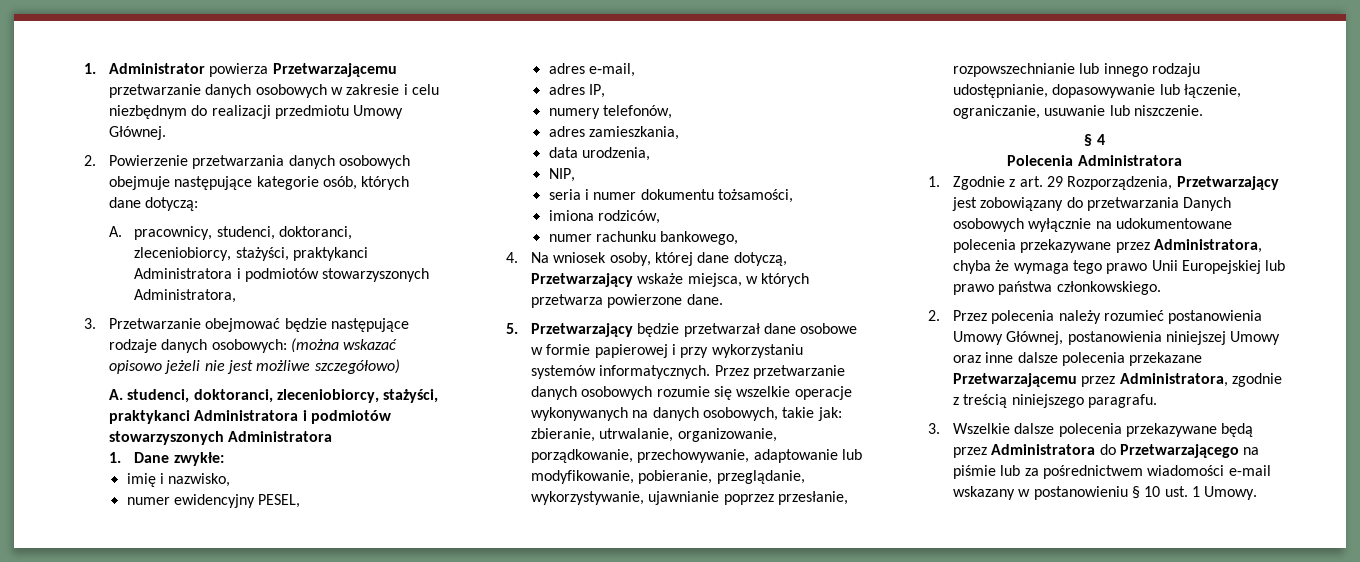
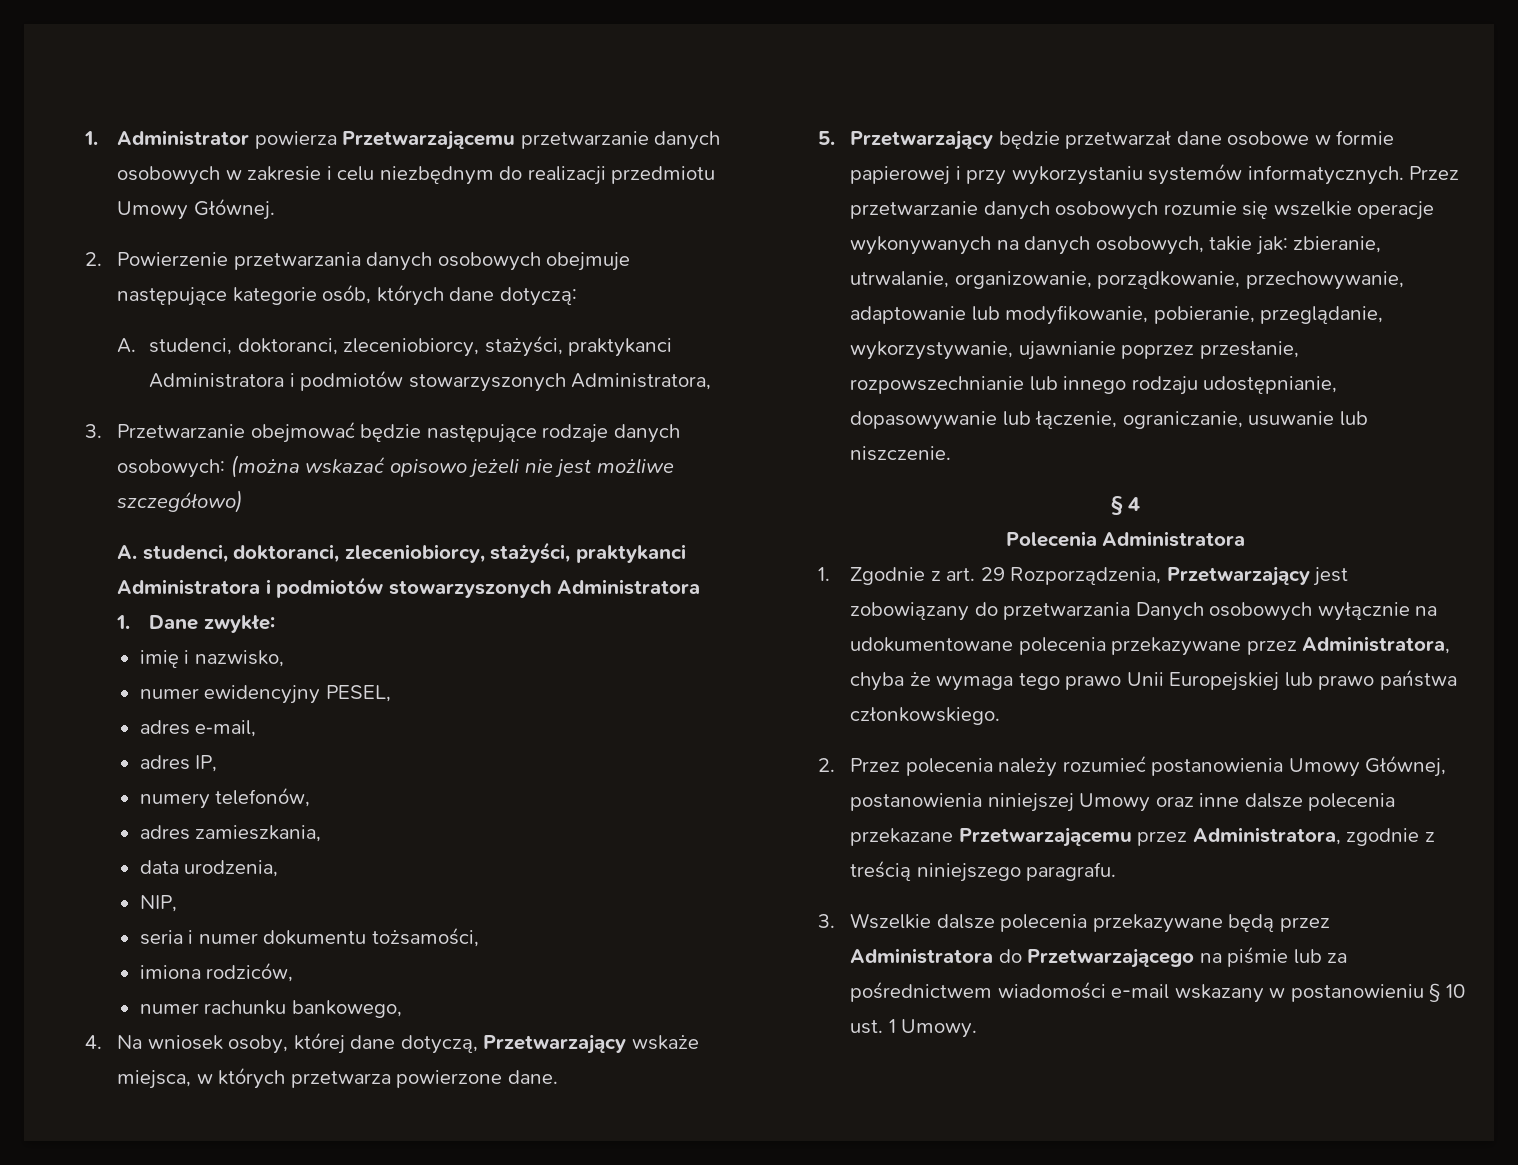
[134,226,213,240] pracownicy, -> (137, 345) none

